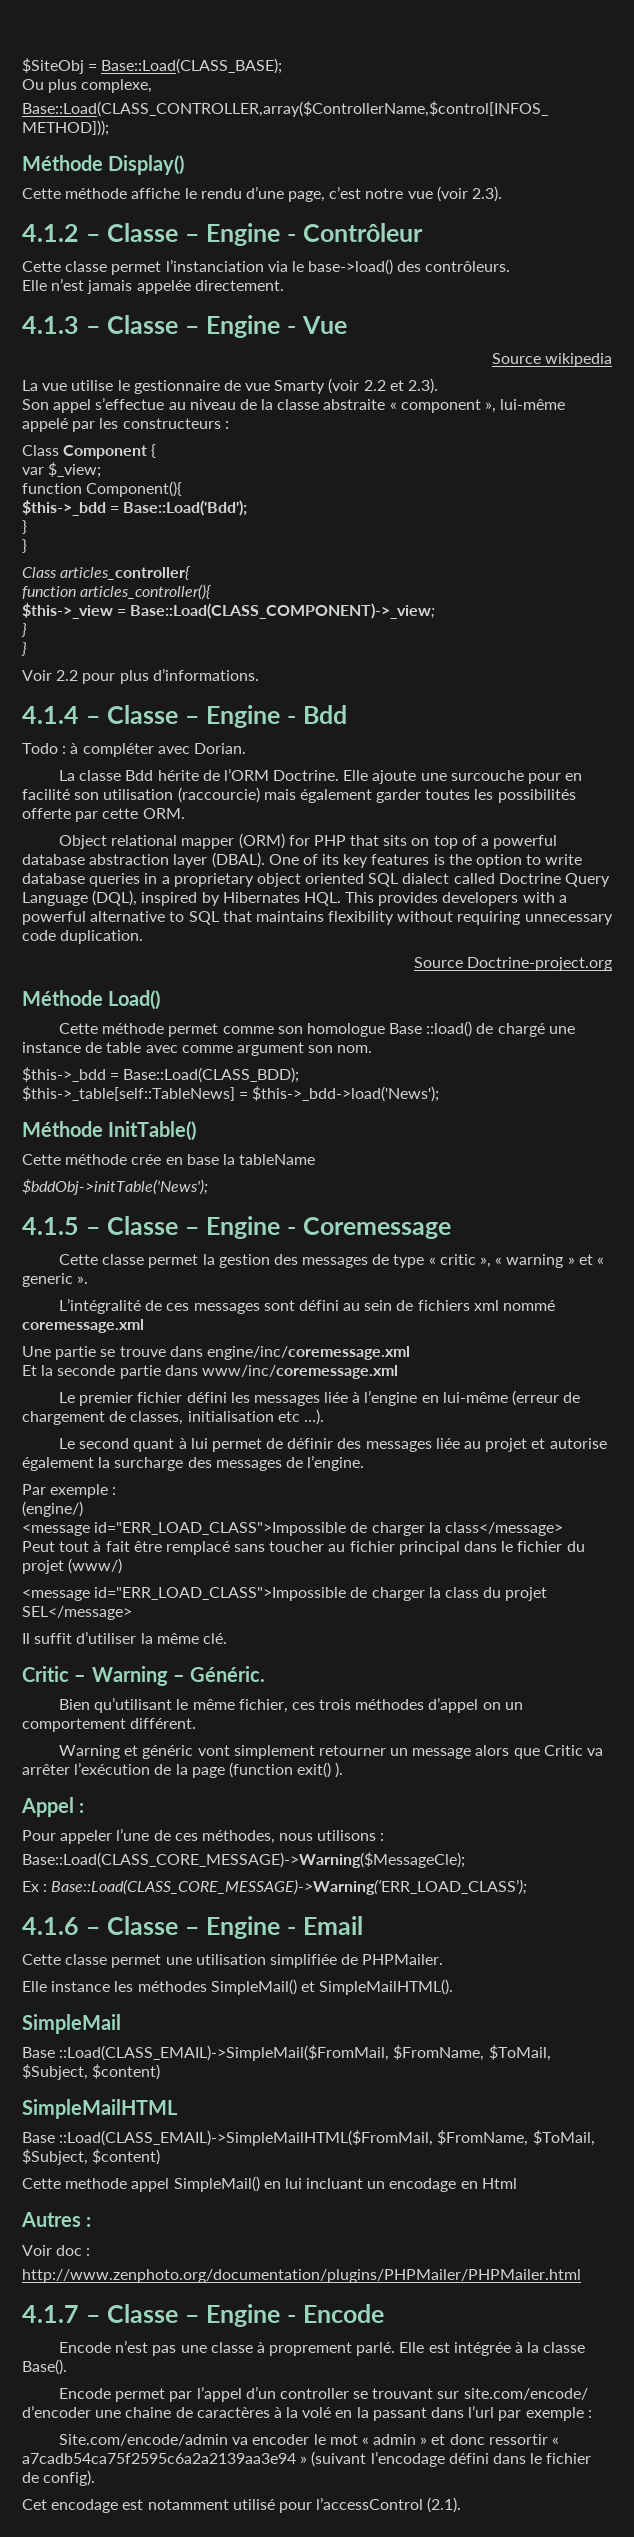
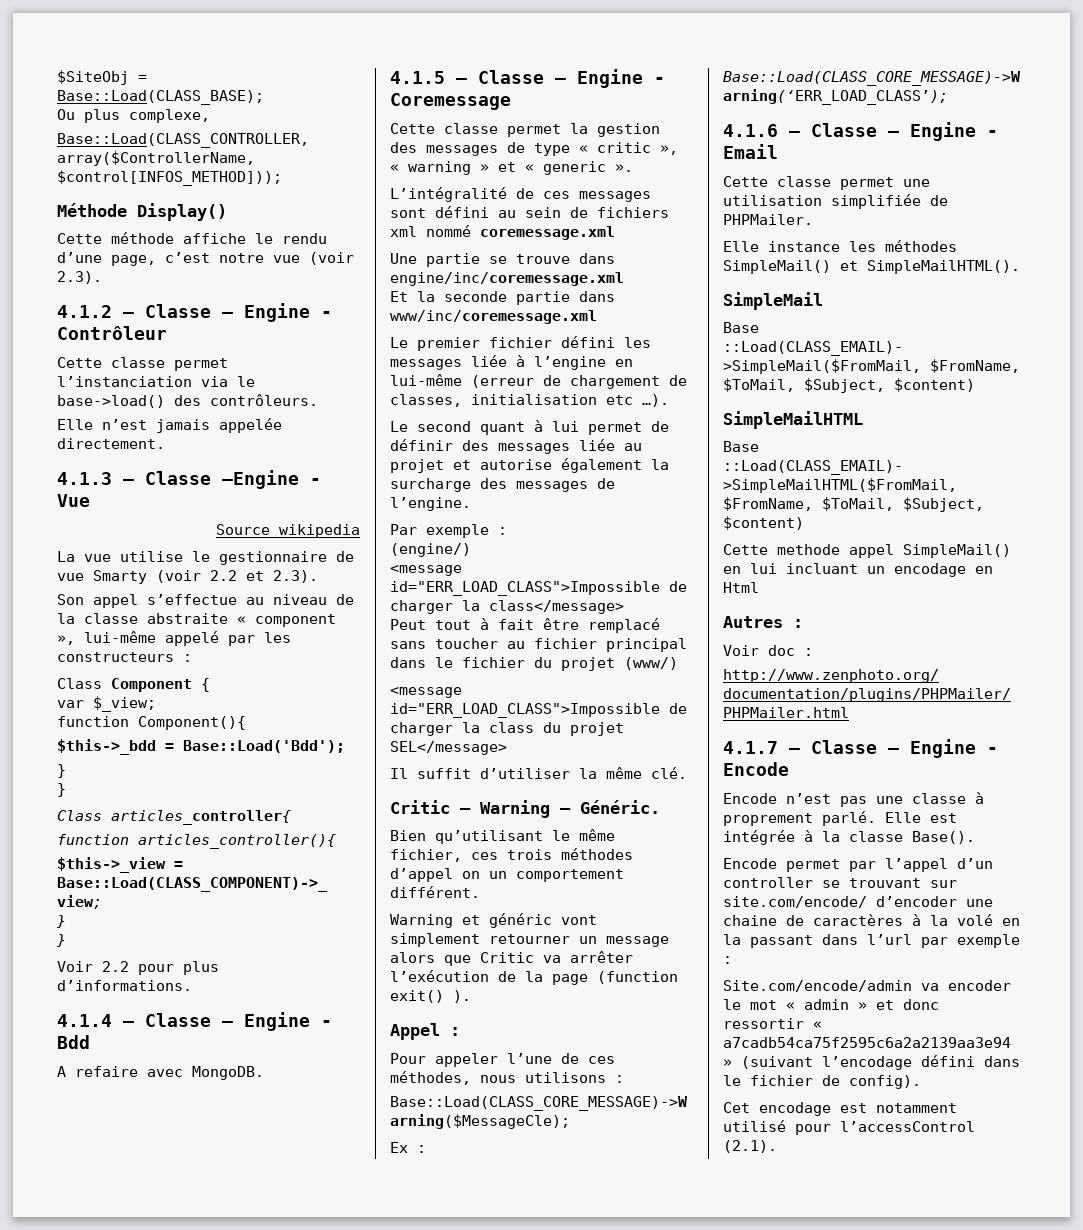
[184,315,281,338] – Engine -> [222,470,299,489] –Engine
[22,743,246,757] [58,768,583,784] [22,787,576,803] [22,808,185,822] [58,833,558,849] [22,852,583,868] [22,873,611,887] [22,890,567,906] [22,911,613,925] [22,930,144,944] [413,957,612,971] [22,990,161,1010] [58,1021,575,1037] [22,1042,373,1056] [22,1067,300,1083] [22,1086,440,1102] [22,1121,197,1141] [22,1154,316,1165] [22,1179,208,1195] Todo : à compléter avec Dorian. // La classe Bdd hérite de l’ORM Doctrine. Elle ajoute une surcouche pour en facilité son utilisation (raccourcie) mais également garder toutes les possibilités offerte par cette ORM. // Object relational mapper (ORM) for PHP that sits on top of a powerful database abstraction layer (DBAL). One of its key features is the option to write database queries in a proprietary object oriented SQL dialect called Doctrine Query Language (DQL), inspired by Hibernates HQL. This provides developers with a powerful alternative to SQL that maintains flexibility without requiring unnecessary code duplication. // Source Doctrine-project.org // Méthode Load() // Cette méthode permet comme son homologue Base ::load() de chargé une instance de table avec comme argument son nom. // $this->_bdd = Base::Load(CLASS_BDD); // $this->_table[self::TableNews] = $this->_bdd->load('News'); // Méthode InitTable() // Cette méthode crée en base la tableName // $bddObj->initTable('News'); -> [57,1066,264,1080] A refaire avec MongoDB.

